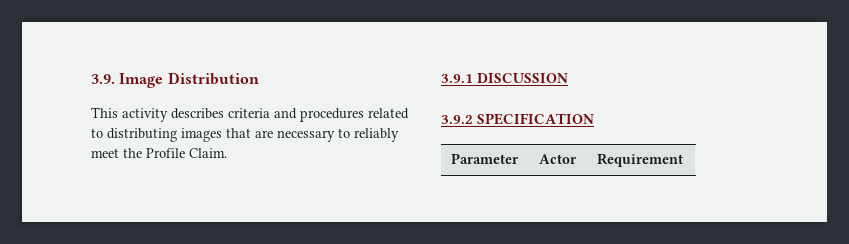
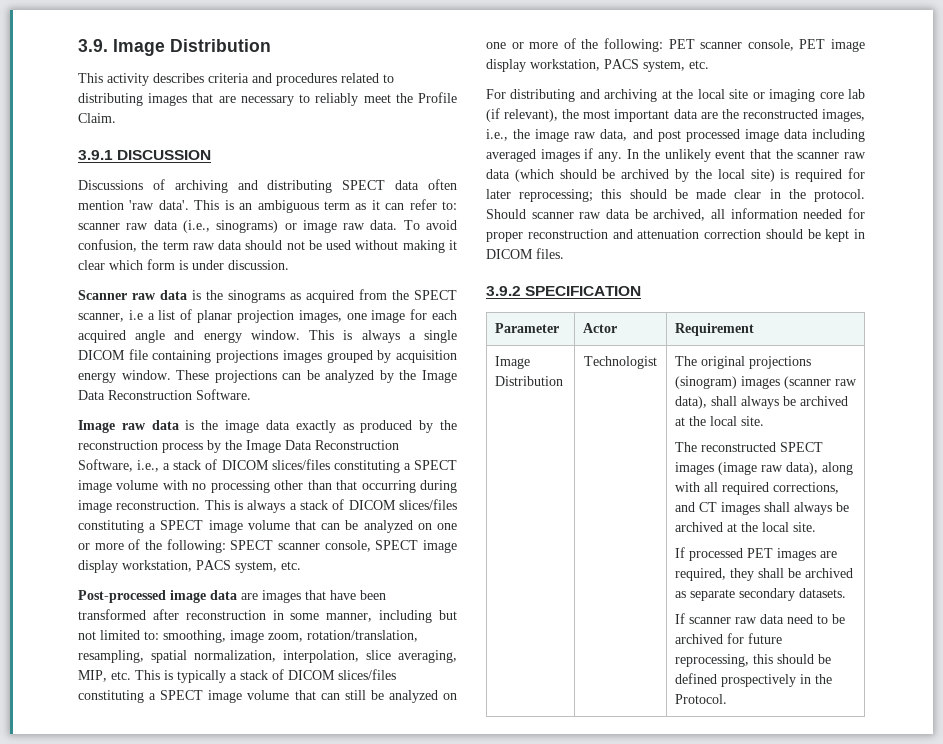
(569, 78) none -> [78,179,457,193] [78,199,458,213] [78,220,458,233] [78,239,457,253] [78,259,289,270] [78,289,457,303] [78,309,457,323] [78,330,458,343] [78,349,458,363] [78,370,457,383] [78,389,251,400] [78,420,457,433] [78,440,399,453] [78,459,457,473] [78,480,458,493] [78,499,457,513] [78,520,457,533] [78,539,457,553] [78,560,301,573] [78,590,386,603] [78,609,457,623] [78,630,418,643] [78,650,457,663] [78,669,396,683] [78,690,458,703] [486,38,865,52] [486,59,709,72] [486,89,865,102] [486,108,865,122] [486,129,865,142] [486,148,866,162] [486,168,865,182] [486,189,865,202] [486,208,865,221] [486,229,865,242] [486,248,564,259] // Discussions of archiving and distributing SPECT data often mention 'raw data'. This is an ambiguous term as it can refer to: scanner raw data (i.e., sinograms) or image raw data. To avoid confusion, the term raw data should not be used without making it clear which form is under discussion. // Scanner raw data is the sinograms as acquired from the SPECT scanner, i.e a list of planar projection images, one image for each acquired angle and energy window. This is always a single DICOM file containing projections images grouped by acquisition energy window. These projections can be analyzed by the Image Data Reconstruction Software. // Image raw data is the image data exactly as produced by the reconstruction process by the Image Data Reconstruction Software, i.e., a stack of DICOM slices/files constituting a SPECT image volume with no processing other than that occurring during image reconstruction. This is always a stack of DICOM slices/files constituting a SPECT image volume that can be analyzed on one or more of the following: SPECT scanner console, SPECT image display workstation, PACS system, etc. // Post-processed image data are images that have been transformed after reconstruction in some manner, including but not limited to: smoothing, image zoom, rotation/translation, resampling, spatial normalization, interpolation, slice averaging, MIP, etc. This is typically a stack of DICOM slices/files constituting a SPECT image volume that can still be analyzed on one or more of the following: PET scanner console, PET image display workstation, PACS system, etc. // For distributing and archiving at the local site or imaging core lab (if relevant), the most important data are the reconstructed images, i.e., the image raw data, and post processed image data including averaged images if any. In the unlikely event that the scanner raw data (which should be archived by the local site) is required for later reprocessing; this should be made clear in the protocol. Should scanner raw data be archived, all information needed for proper reconstruction and attenuation correction should be kept in DICOM files.
(684, 160) none -> [494,356,530,369] [494,376,563,386] [584,356,657,369] [674,356,811,369] [674,376,857,389] [674,396,848,409] [674,416,764,426] [674,442,823,452] [674,462,853,475] [674,482,839,495] [674,502,849,515] [674,522,816,532] [674,547,837,561] [674,568,853,581] [674,588,846,601] [674,613,845,624] [674,633,782,644] [674,654,831,667] [674,673,832,687] [674,694,727,704] // Image Distribution | Technologist | The original projections (sinogram) images (scanner raw data), shall always be archived at the local site. // The reconstructed SPECT images (image raw data), along with all required corrections, and CT images shall always be archived at the local site. // If processed PET images are required, they shall be archived as separate secondary datasets. // If scanner raw data need to be archived for future reprocessing, this should be defined prospectively in the Protocol.

